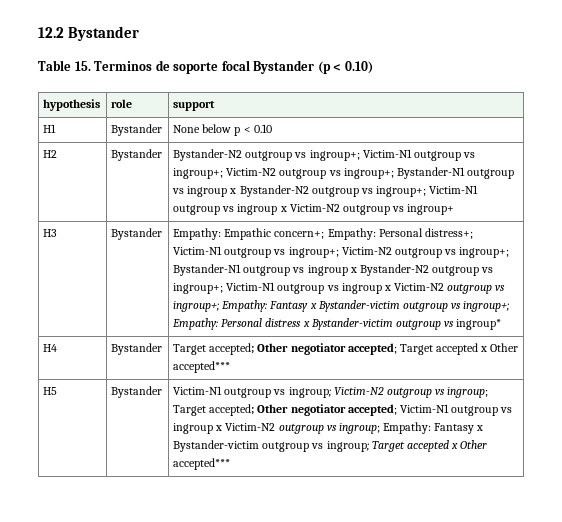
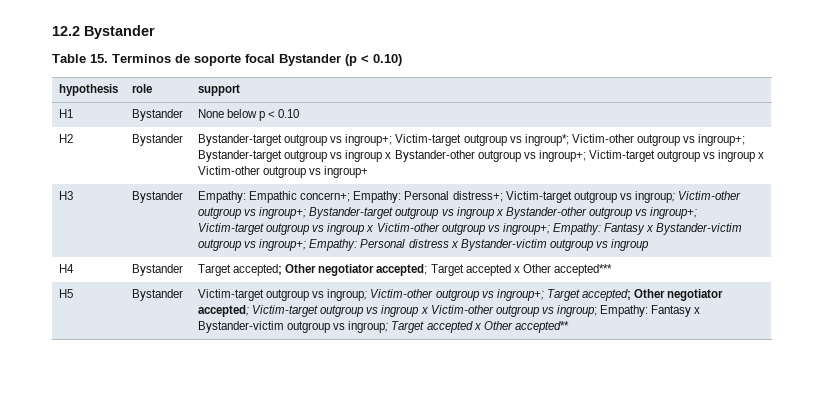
[173,149,475,161] [173,167,514,179] [172,185,478,197] [173,204,340,215] Bystander-N2 outgroup vs ingroup+; Victim-N1 outgroup vs ingroup+; Victim-N2 outgroup vs ingroup+; Bystander-N1 outgroup vs ingroup x Bystander-N2 outgroup vs ingroup+; Victim-N1 outgroup vs ingroup x Victim-N2 -> [197,134,746,146] [197,150,765,162] [197,166,260,175] Bystander-target outgroup vs ingroup+; Victim-target outgroup vs ingroup*; Victim-other outgroup vs ingroup+; Bystander-target outgroup vs ingroup x Bystander-other outgroup vs ingroup+; Victim-target outgroup vs ingroup x Victim-other
[173,246,509,258] [173,264,493,276] [173,282,444,294] Victim-N1 outgroup vs ingroup+; Victim-N2 outgroup vs ingroup+; Bystander-N1 outgroup vs ingroup x Bystander-N2 outgroup vs ingroup+; Victim-N1 outgroup vs ingroup x Victim-N2 -> [505,191,742,203] [197,207,698,219] [197,223,440,235] Victim-target outgroup vs ingroup; Victim-other outgroup vs ingroup+; Bystander-target outgroup vs ingroup x Bystander-other outgroup vs ingroup+; Victim-target outgroup vs ingroup x Victim-other
[455,319,501,330] ingroup* -> [611,239,650,251] ingroup
[173,386,488,398] [173,404,512,416] [173,423,276,434] Victim-N1 outgroup vs ingroup; Victim-N2 outgroup vs ingroup; Target accepted; Other negotiator accepted; Victim-N1 outgroup vs ingroup x Victim-N2 -> [197,289,724,301] [197,305,494,317] Victim-target outgroup vs ingroup; Victim-other outgroup vs ingroup+; Target accepted; Other negotiator accepted; Victim-target outgroup vs ingroup x Victim-other
[173,458,231,470] accepted*** -> [514,321,569,333] accepted**

